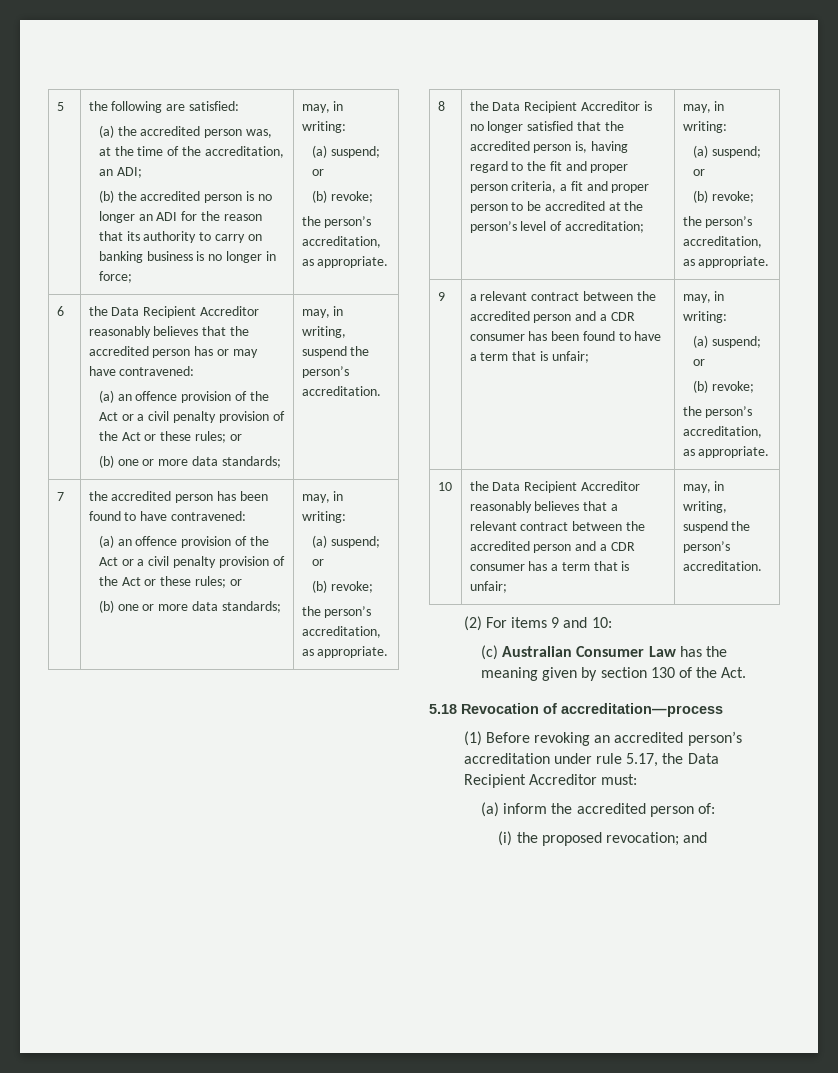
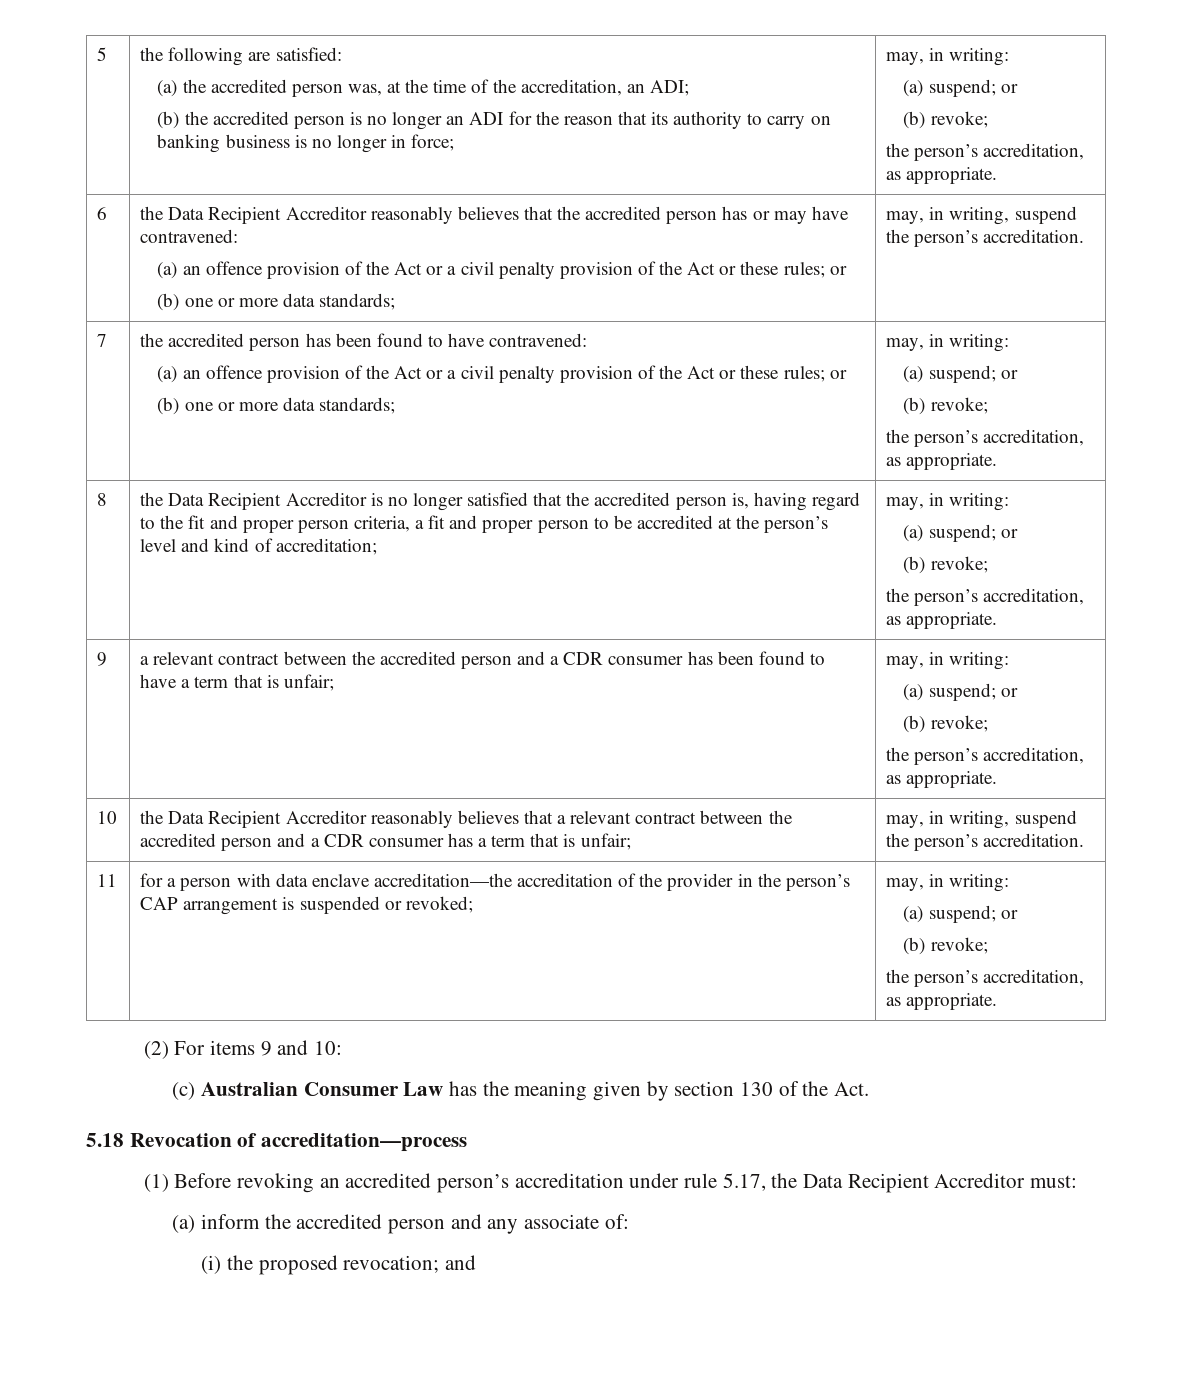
(547, 226) none -> [181,538,250,552] and kind
(762, 566) none -> [97,874,118,887] [140,873,850,891] [140,896,473,915] [886,874,1010,892] [903,905,1018,923] [903,937,988,955] [886,969,1085,987] [886,993,998,1010] // 11 | for a person with data enclave accreditation—the accreditation of the provider in the person’s CAP arrangement is suspended or revoked; | may, in writing: // (a) suspend; or // (b) revoke; // the person’s accreditation, as appropriate.
(694, 811) none -> [450,1214,600,1234] and any associate

